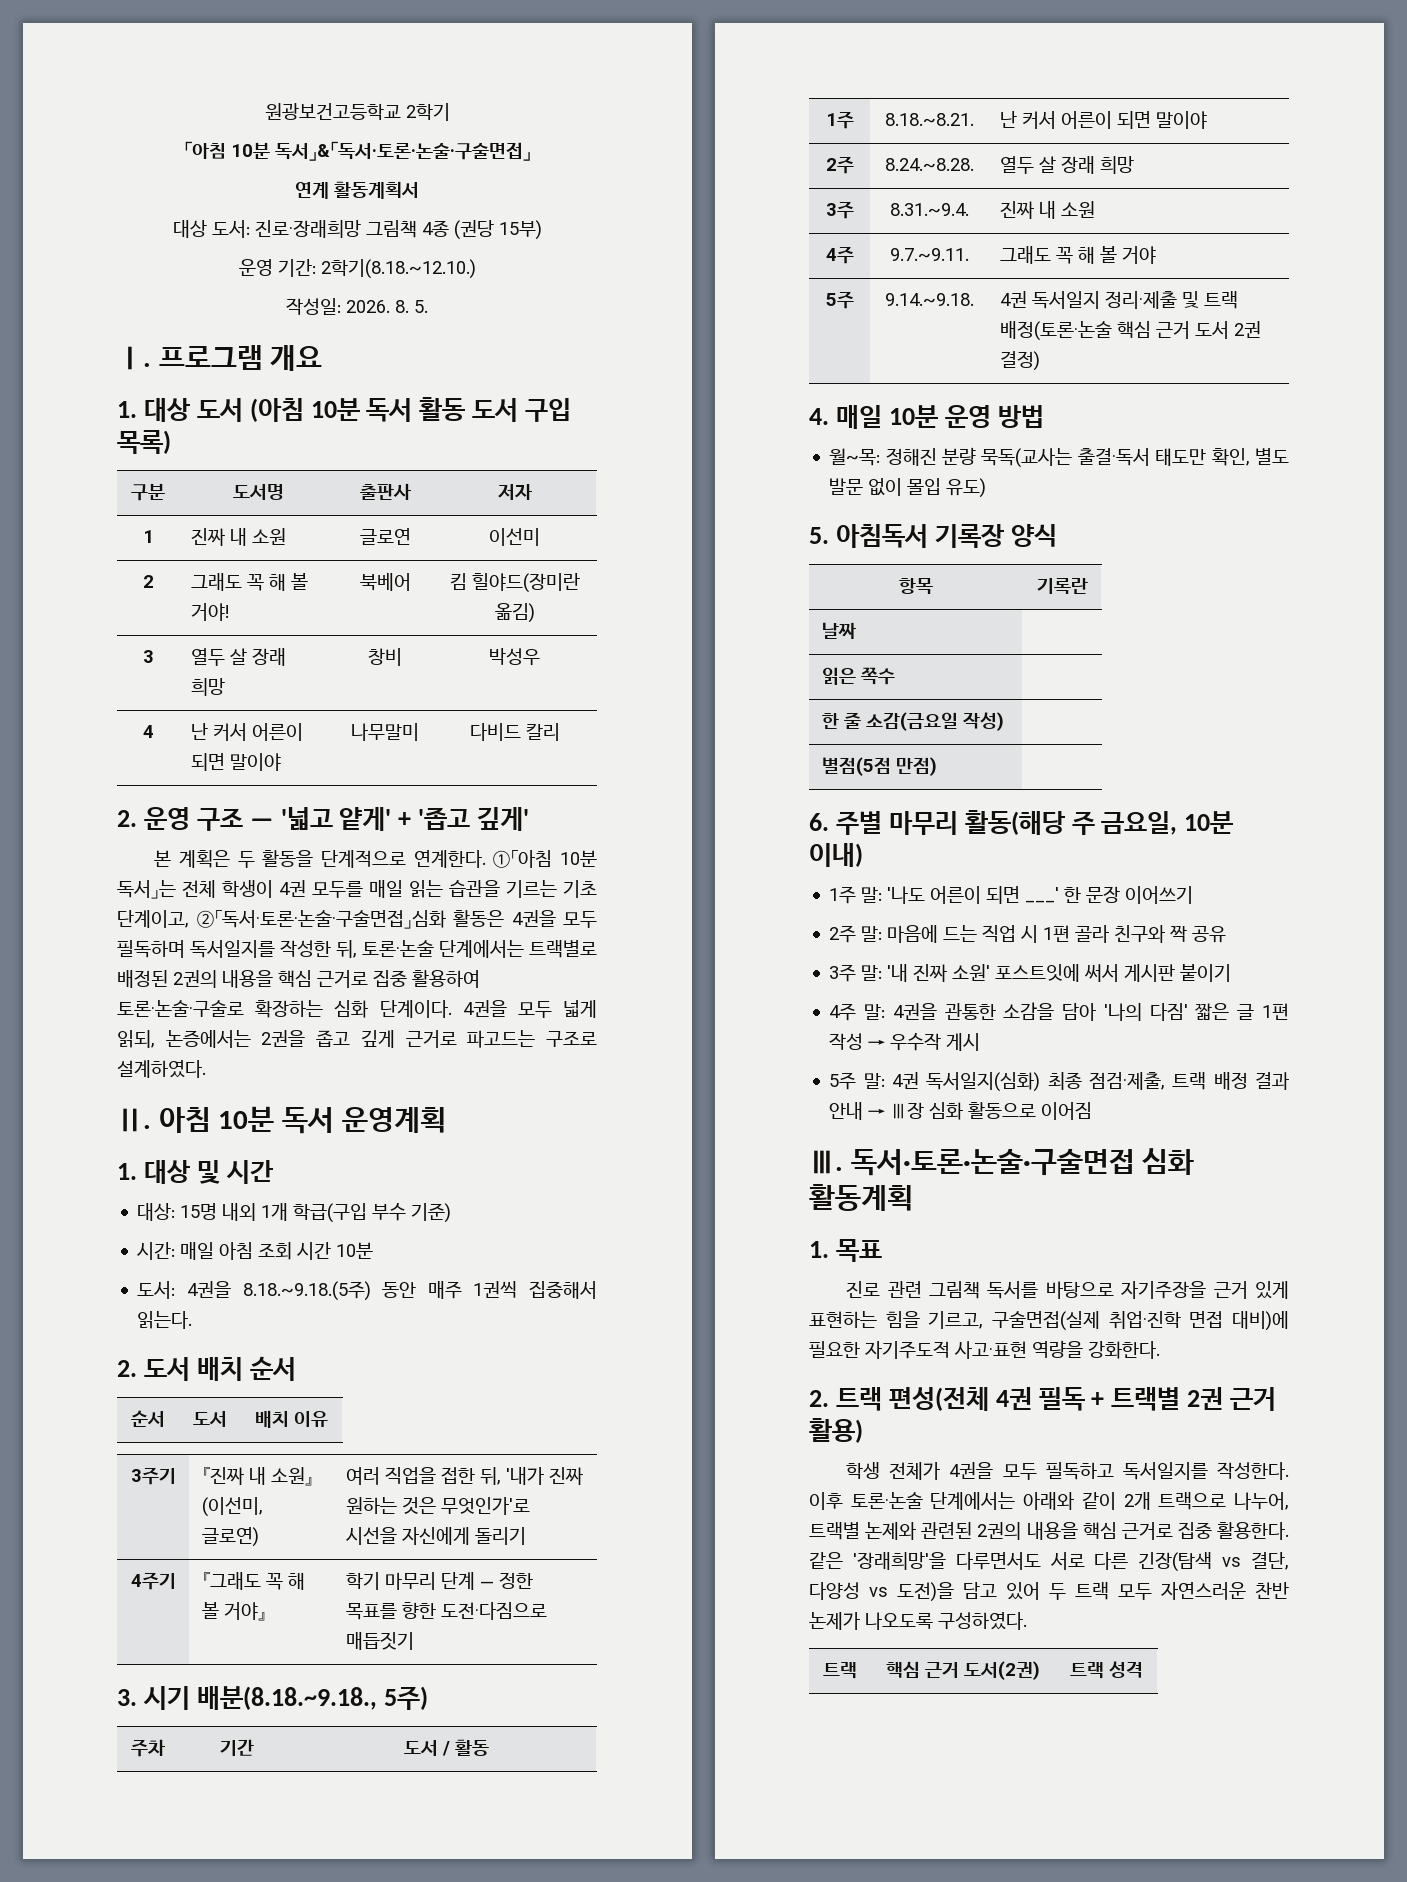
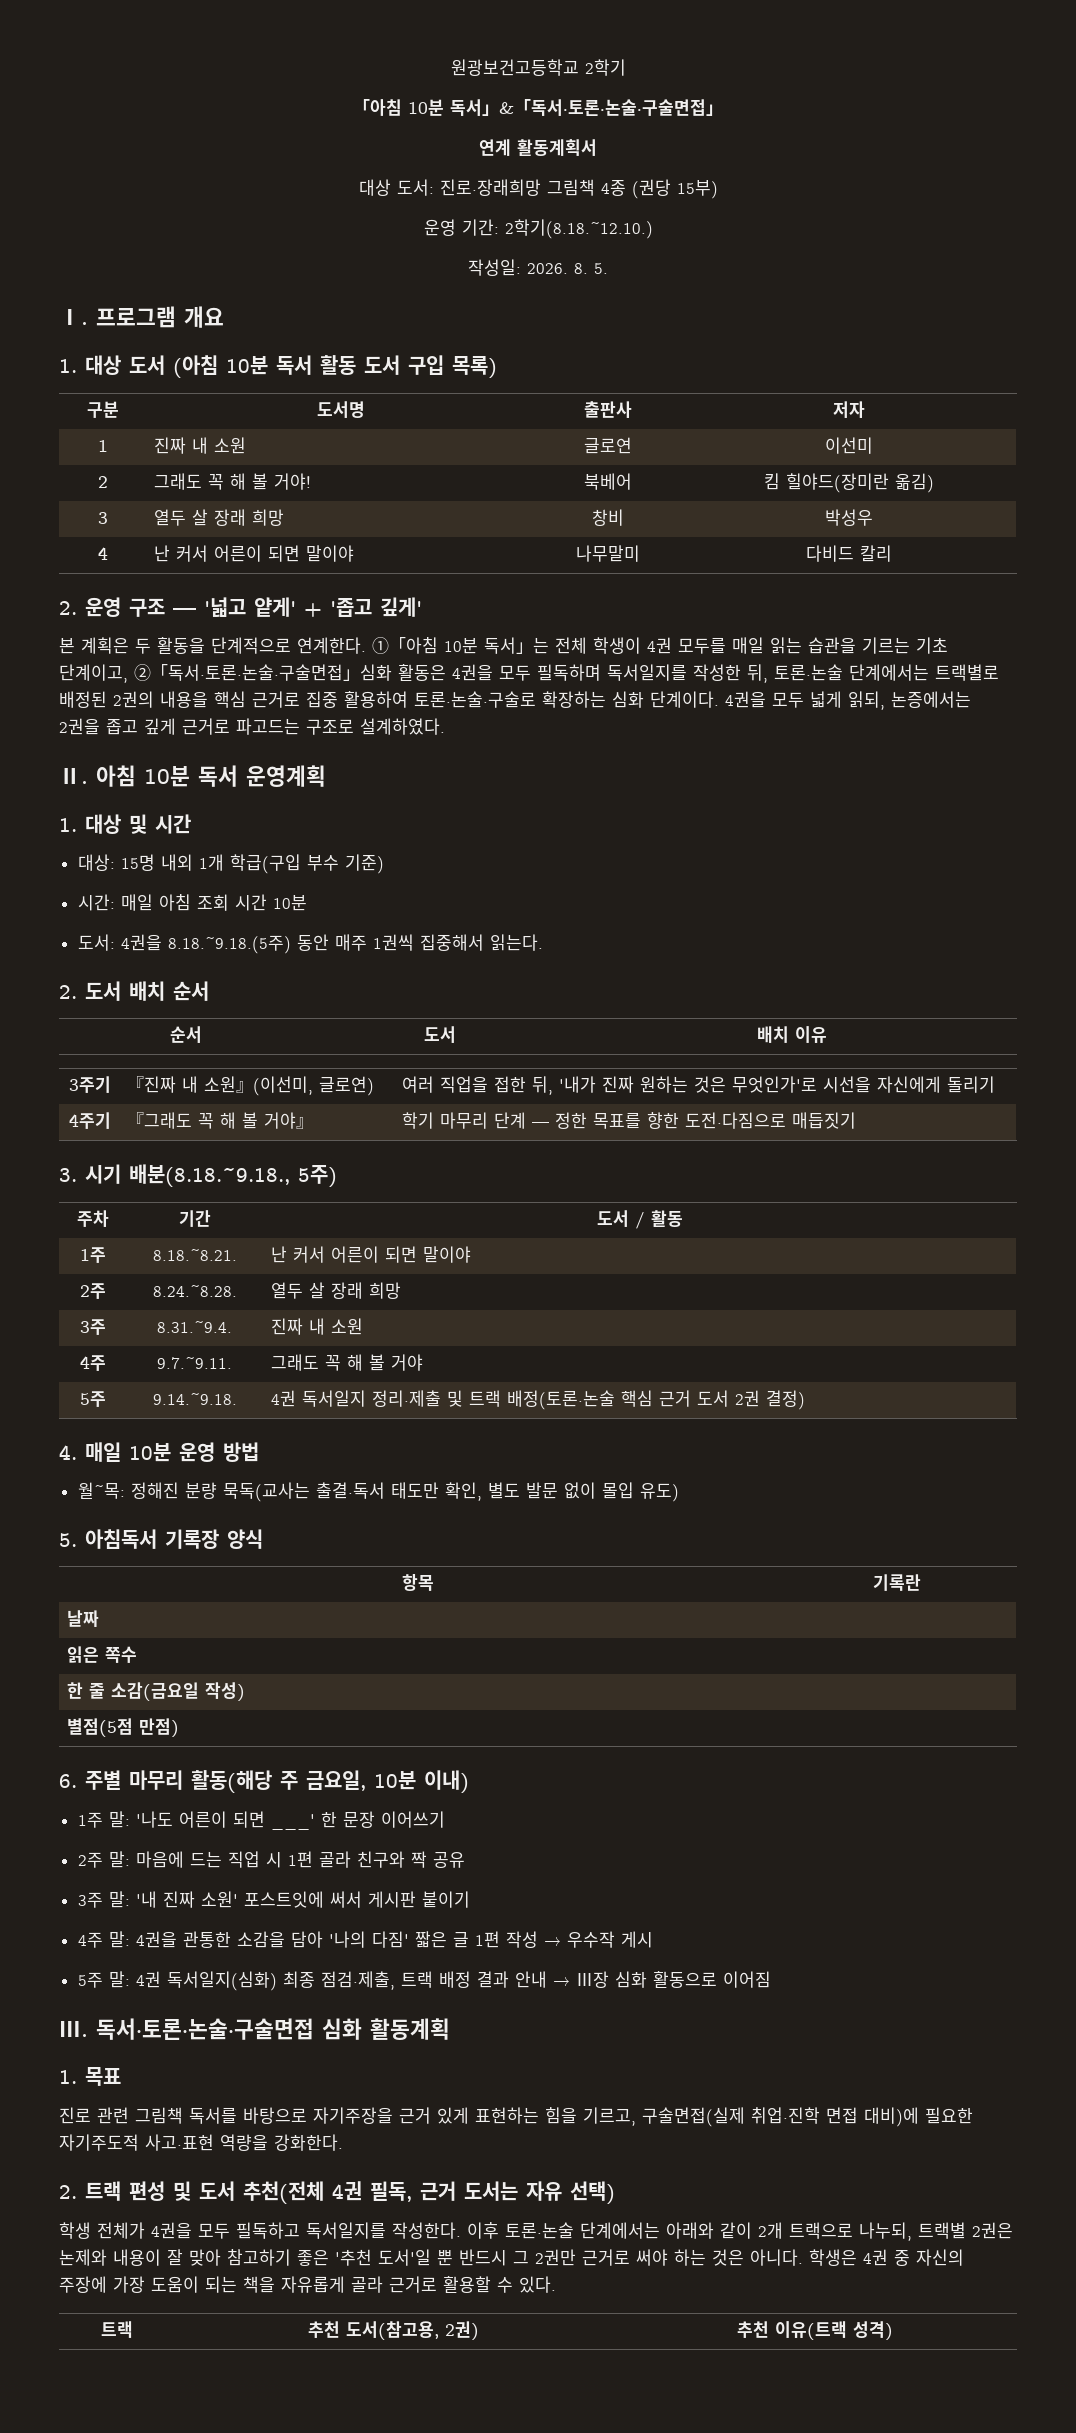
[888,1387,1277,1411] [809,1418,863,1443] 편성(전체 4권 필독 + 트랙별 2권 근거 활용) -> [129,2181,615,2205] 편성 및 도서 추천(전체 4권 필독, 근거 도서는 자유 선택)
[1234,1492,1289,1510] [809,1522,1289,1540] [809,1552,1289,1572] [809,1582,1289,1602] [809,1612,1027,1630] [823,1662,857,1679] [886,1661,1040,1680] [1070,1661,1143,1679] 나누어, 트랙별 논제와 관련된 2권의 내용을 핵심 근거로 집중 활용한다. 같은 '장래희망'을 다루면서도 서로 다른 긴장(탐색 vs 결단, 다양성 vs 도전)을 담고 있어 두 트랙 모두 자연스러운 찬반 논제가 나오도록 구성하였다. // 트랙 | 핵심 근거 도서(2권) | 트랙 성격 -> [859,2222,1013,2241] [59,2249,964,2266] [59,2276,556,2293] [100,2321,133,2338] [307,2321,479,2341] [736,2321,893,2341] 나누되, 트랙별 2권은 논제와 내용이 잘 맞아 참고하기 좋은 '추천 도서'일 뿐 반드시 그 2권만 근거로 써야 하는 것은 아니다. 학생은 4권 중 자신의 주장에 가장 도움이 되는 책을 자유롭게 골라 근거로 활용할 수 있다. // 트랙 | 추천 도서(참고용, 2권) | 추천 이유(트랙 성격)

